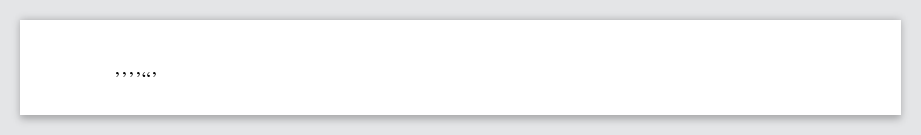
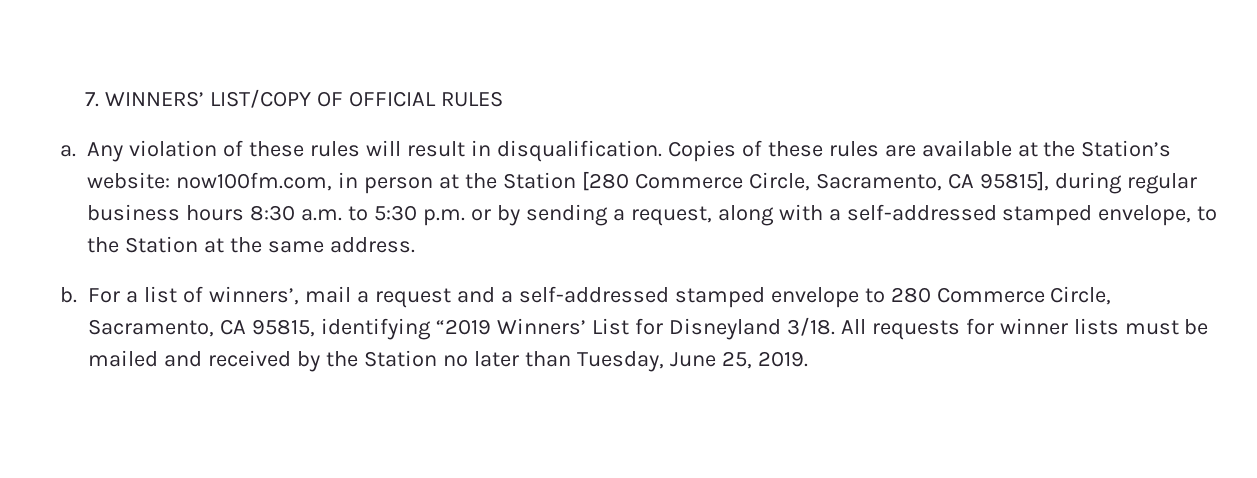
[114,72,159,85] ’’’’“’ -> [84,89,503,108] [60,140,1172,162] [87,171,1197,194] [87,204,1218,226] [87,236,416,253] [60,286,1112,308] [88,317,1209,340] [88,350,808,372] 7. WINNERS’ LIST/COPY OF OFFICIAL RULES // a. Any violation of these rules will result in disqualification. Copies of these rules are available at the Station’s website: now100fm.com, in person at the Station [280 Commerce Circle, Sacramento, CA 95815], during regular business hours 8:30 a.m. to 5:30 p.m. or by sending a request, along with a self-addressed stamped envelope, to the Station at the same address. // b. For a list of winners’, mail a request and a self-addressed stamped envelope to 280 Commerce Circle, Sacramento, CA 95815, identifying “2019 Winners’ List for Disneyland 3/18. All requests for winner lists must be mailed and received by the Station no later than Tuesday, June 25, 2019.

